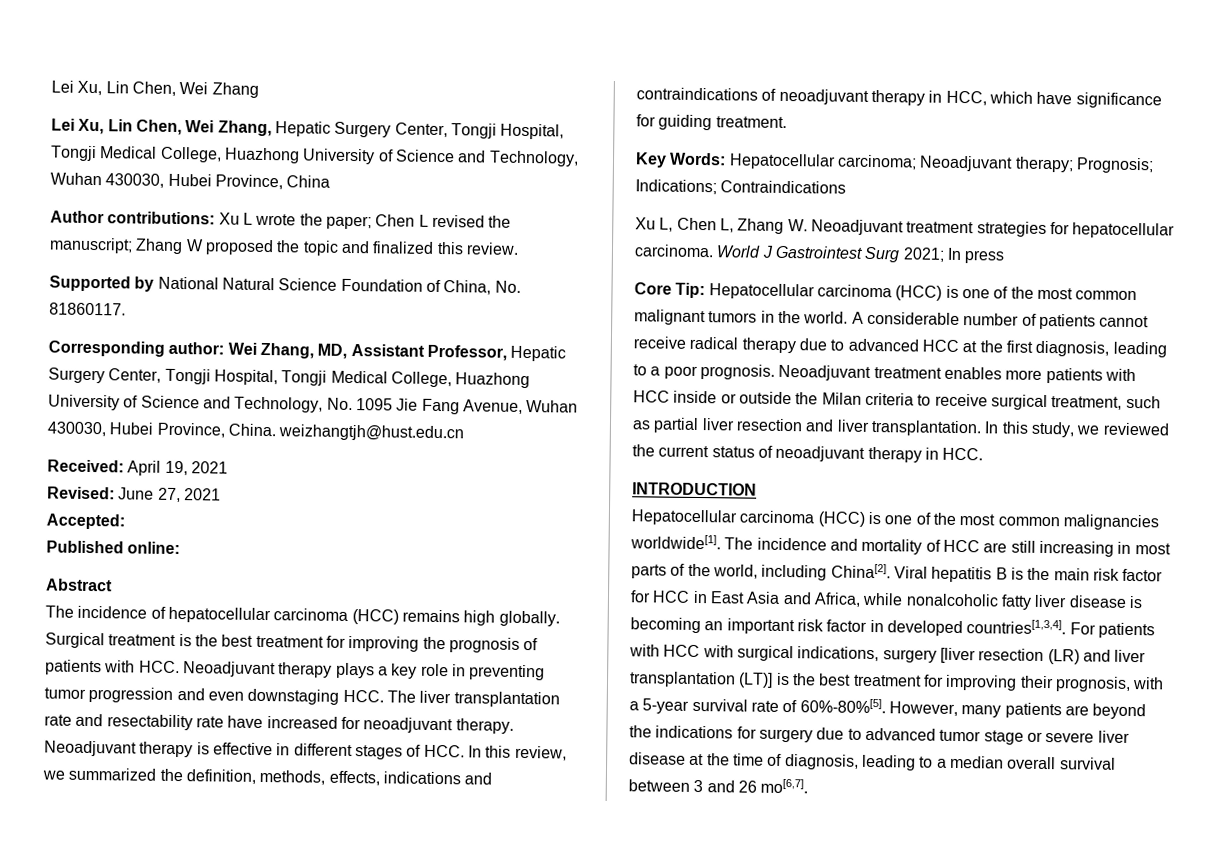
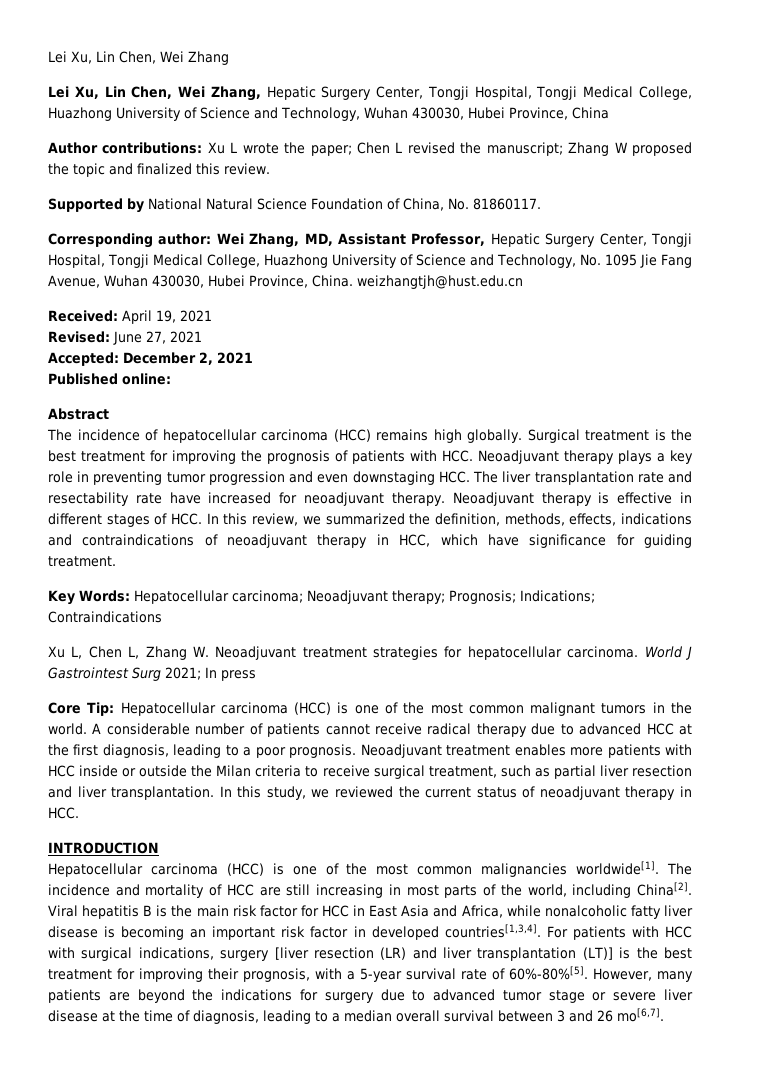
(125, 521) none -> [123,352,253,365] December 2, 2021

